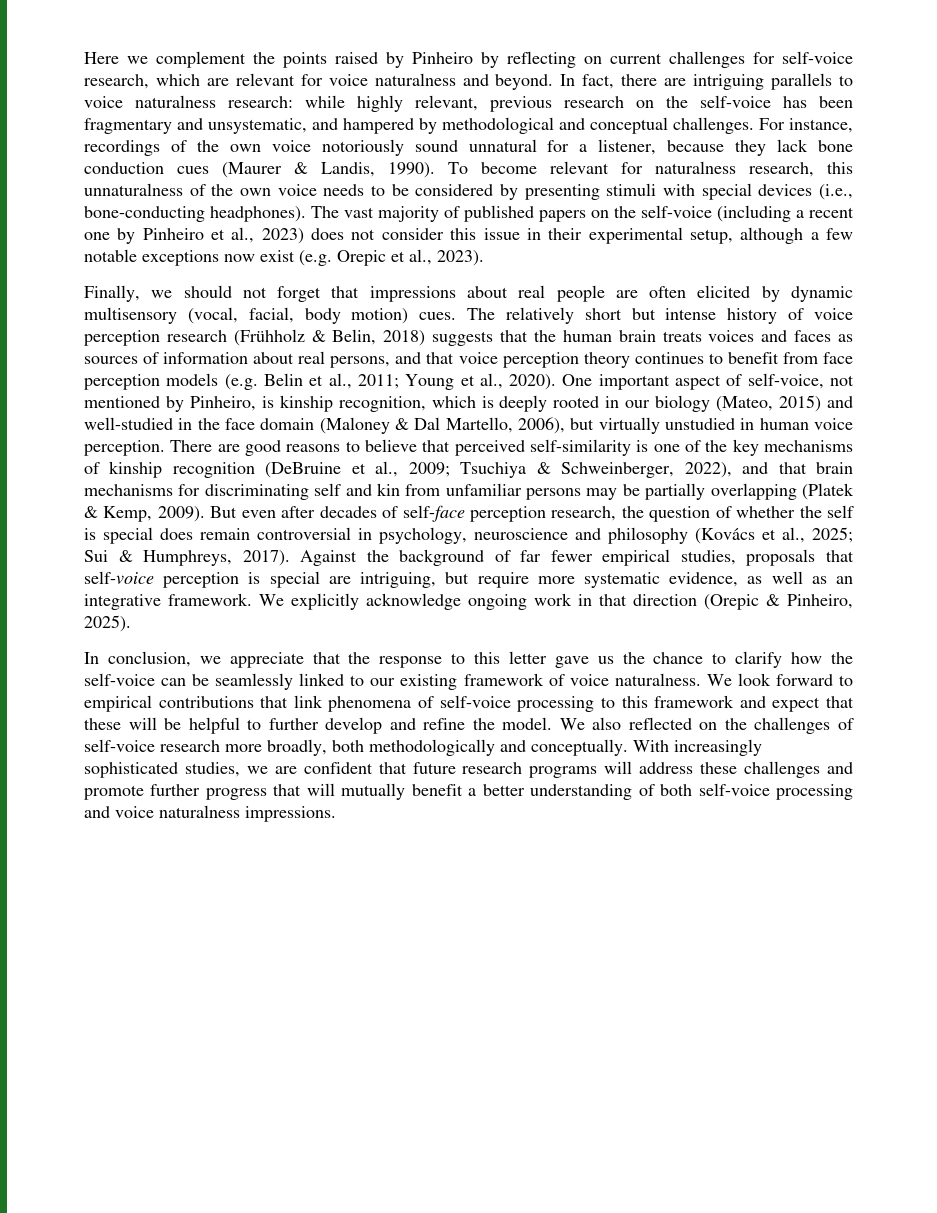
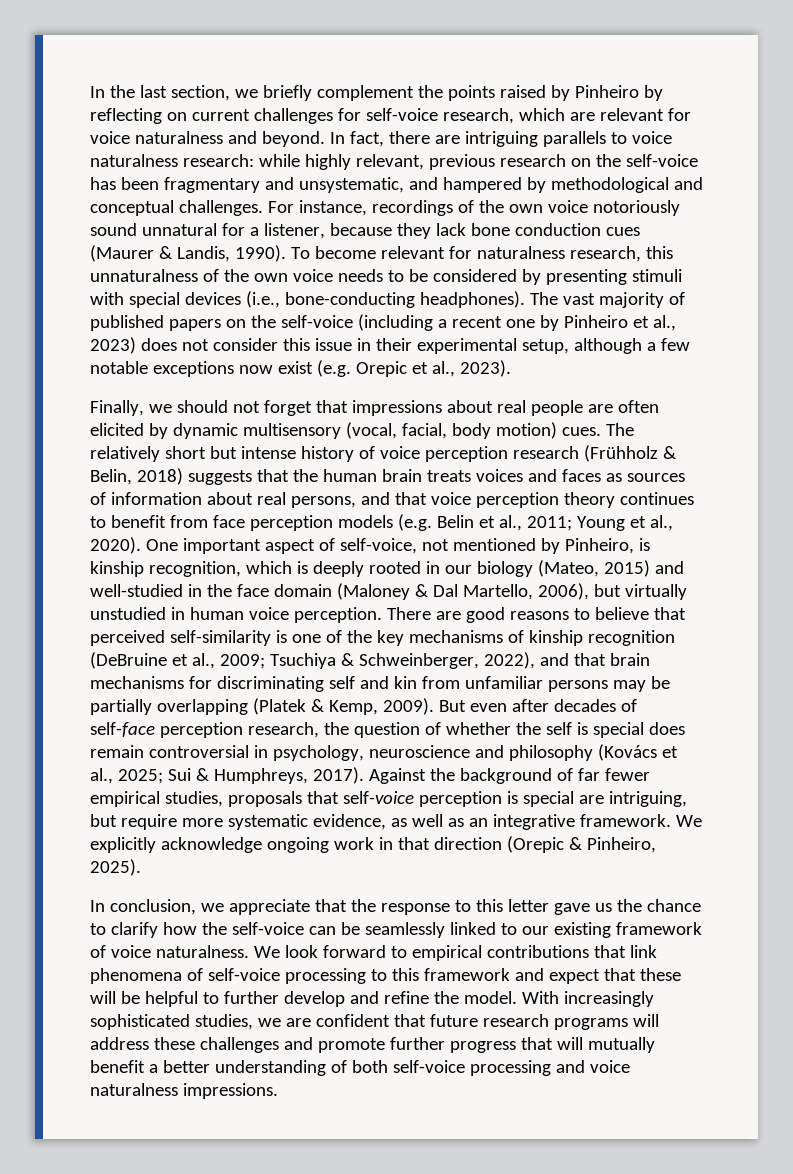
[84,52,148,64] Here we -> [90,85,312,101] In the last section, we briefly
[559,717,854,734] [84,739,628,756] We also reflected on the challenges of self-voice research more broadly, both methodologically and conceptually. -> (517, 997) none

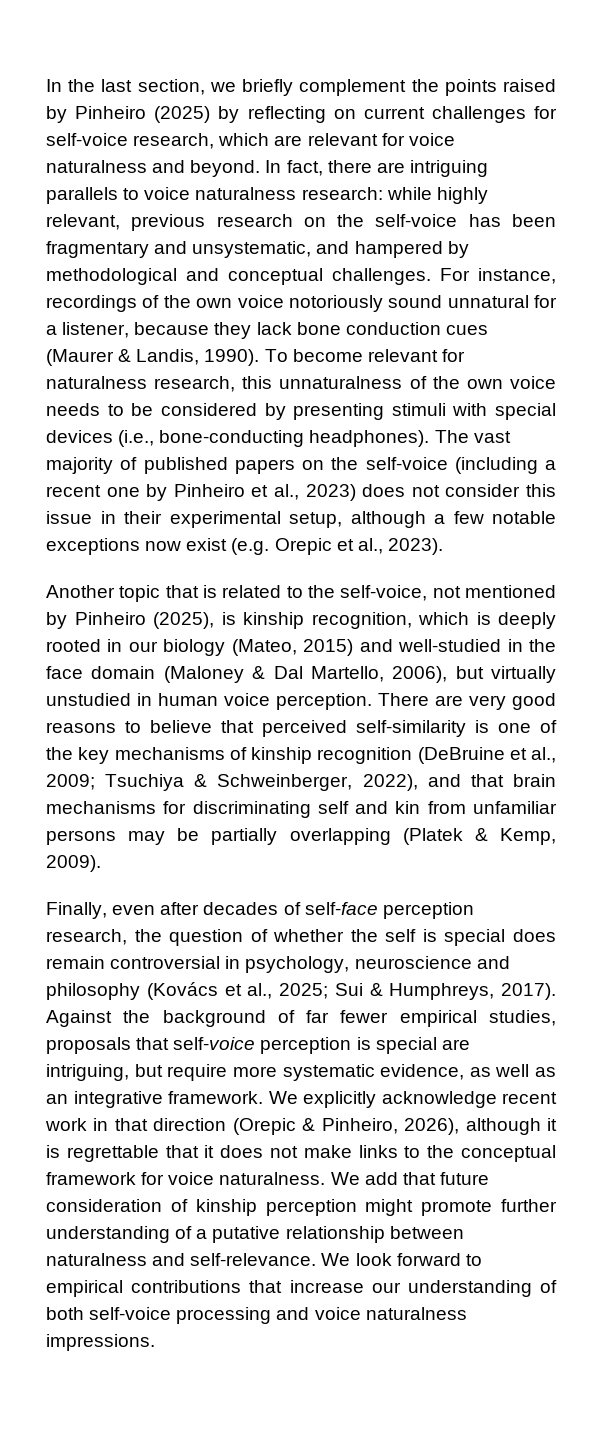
(639, 91) none -> [154,106,211,123] (2025)
[90,400,659,416] [90,422,634,439] [90,445,676,462] [90,468,685,485] [90,492,694,508] [90,514,673,531] [90,537,335,554] Finally, we should not forget that impressions about real people are often elicited by dynamic multisensory (vocal, facial, body motion) cues. The relatively short but intense history of voice perception research (Frühholz & Belin, 2018) suggests that the human brain treats voices and faces as sources of information about real persons, and that voice perception theory continues to benefit from face perception models (e.g. Belin et al., 2011; Young et al., 2020). One important aspect of -> [46,585,335,602] Another topic that is related to the
[564,538,634,554] Pinheiro, -> [74,612,214,629] Pinheiro (2025),
(461, 615) none -> [469,695,506,710] very
[438,700,466,712] But -> [46,902,107,919] // Finally,
[266,837,329,853] ongoing -> [502,1092,557,1104] recent
[90,859,141,876] [90,899,701,915] [90,922,702,938] [90,945,249,958] 2025). // In conclusion, we appreciate that the response to this letter gave us the chance to clarify how the self-voice can be seamlessly linked to our existing framework of voice naturalness. -> [404,1118,557,1135] [46,1145,556,1162] [46,1172,489,1185] [46,1199,557,1216] [46,1226,464,1243] [46,1253,317,1266] 2026), although it is regrettable that it does not make links to the conceptual framework for voice naturalness. We add that future consideration of kinship perception might promote further understanding of a putative relationship between naturalness and self-relevance.
[629,945,657,958] [90,968,681,984] [90,991,654,1007] [90,1014,659,1030] [90,1037,655,1053] [90,1060,210,1073] link phenomena of self-voice processing to this framework and expect that these will be helpful to further develop and refine the model. With increasingly sophisticated studies, we are confident that future research programs will address these challenges and promote further progress that will mutually benefit a better -> [289,1280,401,1293] increase our

